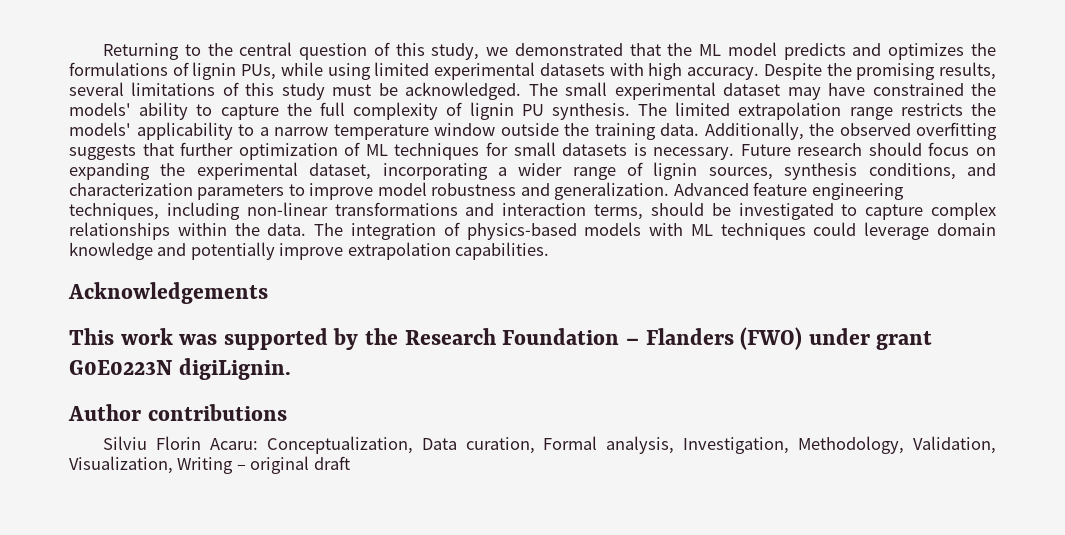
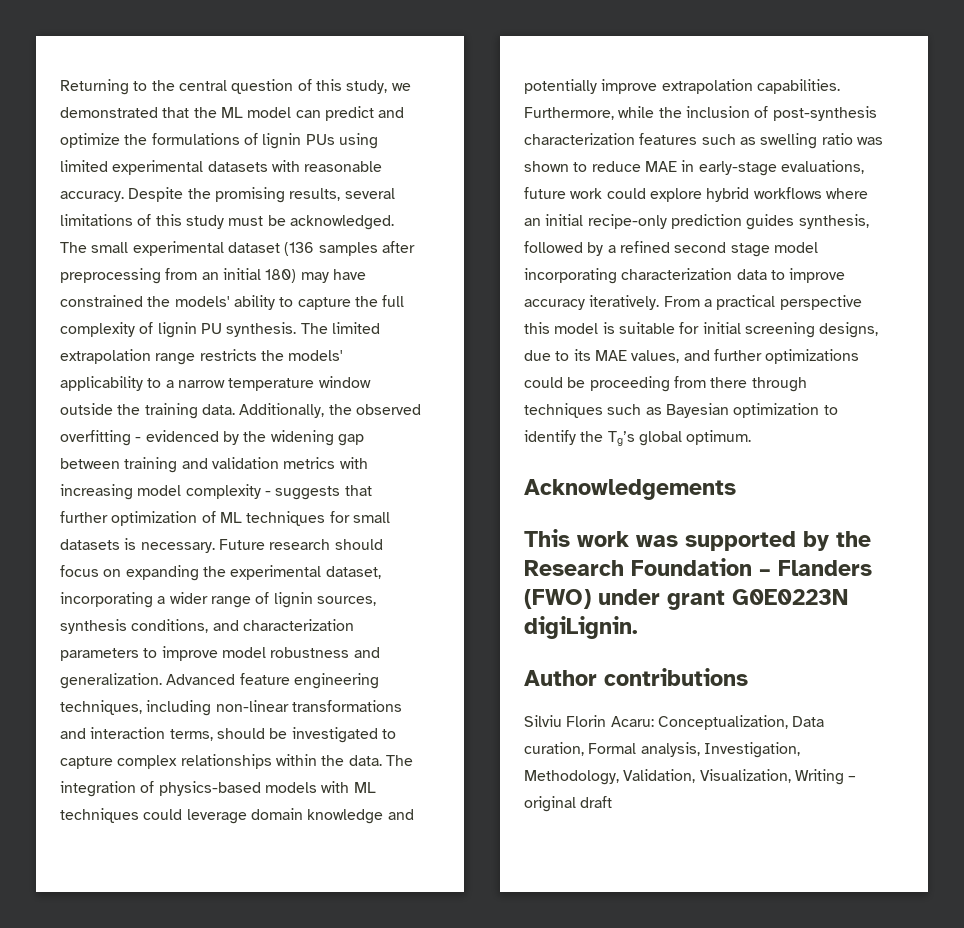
[783,43,965,60] predicts and optimizes -> [295,106,405,121] [60,133,120,148] can predict and optimize
[241,62,323,80] PUs, while -> [305,134,335,145] PUs
[648,63,683,80] high -> [304,161,383,172] reasonable
(781, 89) none -> [284,241,415,256] [60,268,297,284] (136 samples after preprocessing from an initial 180)
(997, 131) none -> [135,430,364,446] [60,457,368,473] [60,484,271,500] - evidenced by the widening gap between training and validation metrics with increasing model complexity -
(550, 251) none -> [524,106,877,121] [524,133,883,149] [524,160,864,176] [524,187,868,202] [524,214,869,230] [524,241,818,257] [524,268,846,284] [524,295,862,310] [524,322,879,338] [524,349,860,364] [524,376,807,392] [524,403,838,418] [524,430,752,446] Furthermore, while the inclusion of post-synthesis characterization features such as swelling ratio was shown to reduce MAE in early-stage evaluations, future work could explore hybrid workflows where an initial recipe-only prediction guides synthesis, followed by a refined second stage model incorporating characterization data to improve accuracy iteratively. From a practical perspective this model is suitable for initial screening designs, due to its MAE values, and further optimizations could be proceeding from there through techniques such as Bayesian optimization to identify the Tg’s global optimum.

